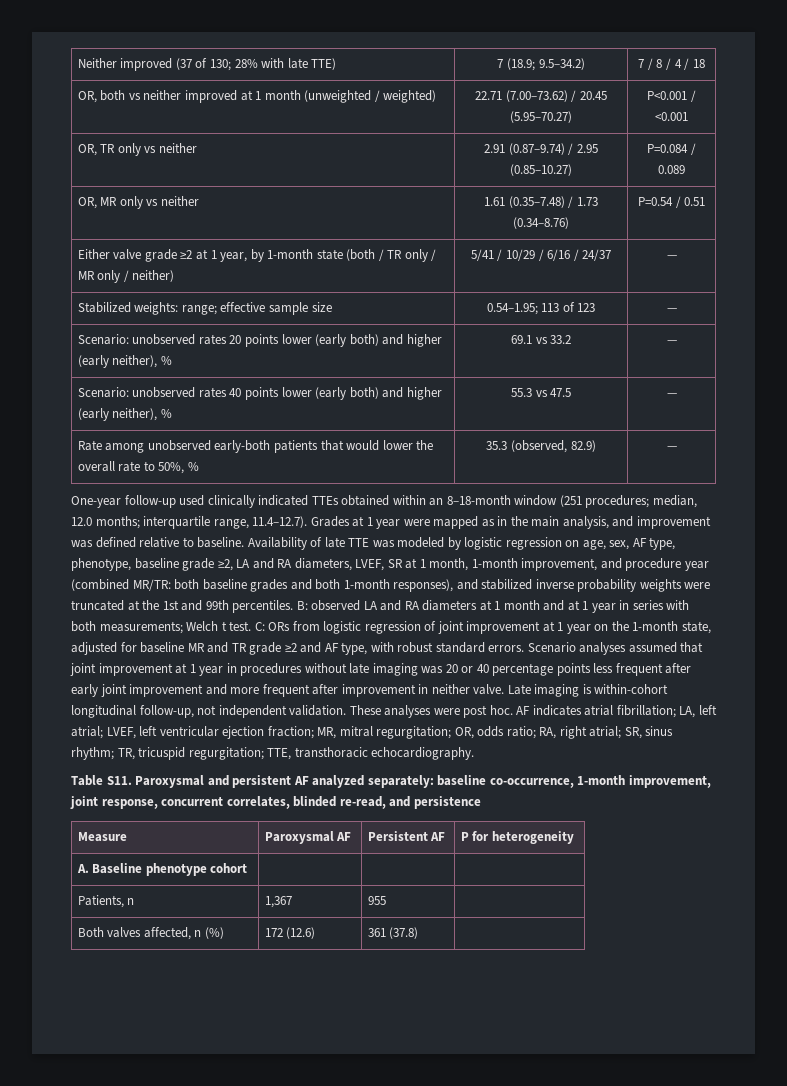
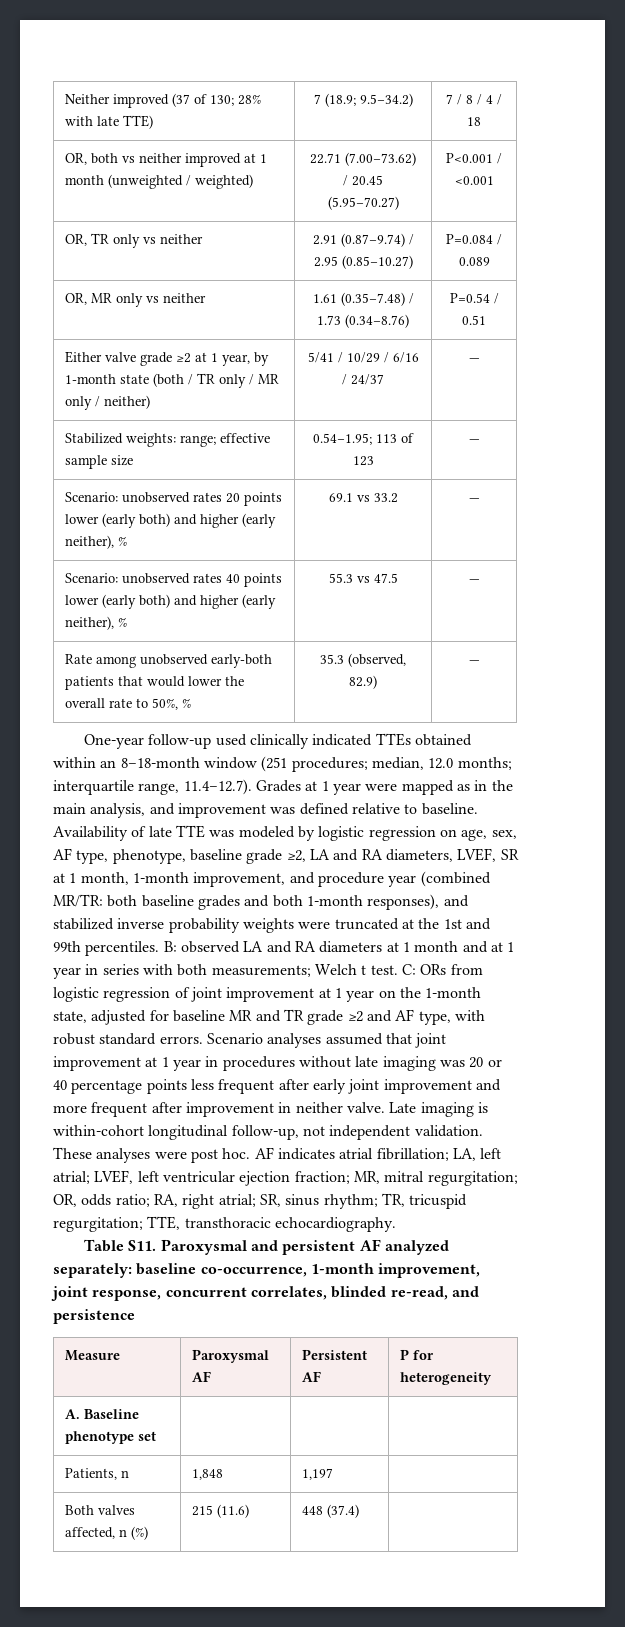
[210,863,248,873] cohort -> [137,1431,156,1441] set
[264,896,292,908] [367,896,386,905] 1,367 | 955 -> [191,1469,223,1480] [301,1468,333,1480] 1,848 | 1,197
[264,927,316,939] [367,927,419,939] 172 (12.6) | 361 (37.8) -> [191,1504,249,1518] [301,1504,359,1518] 215 (11.6) | 448 (37.4)

